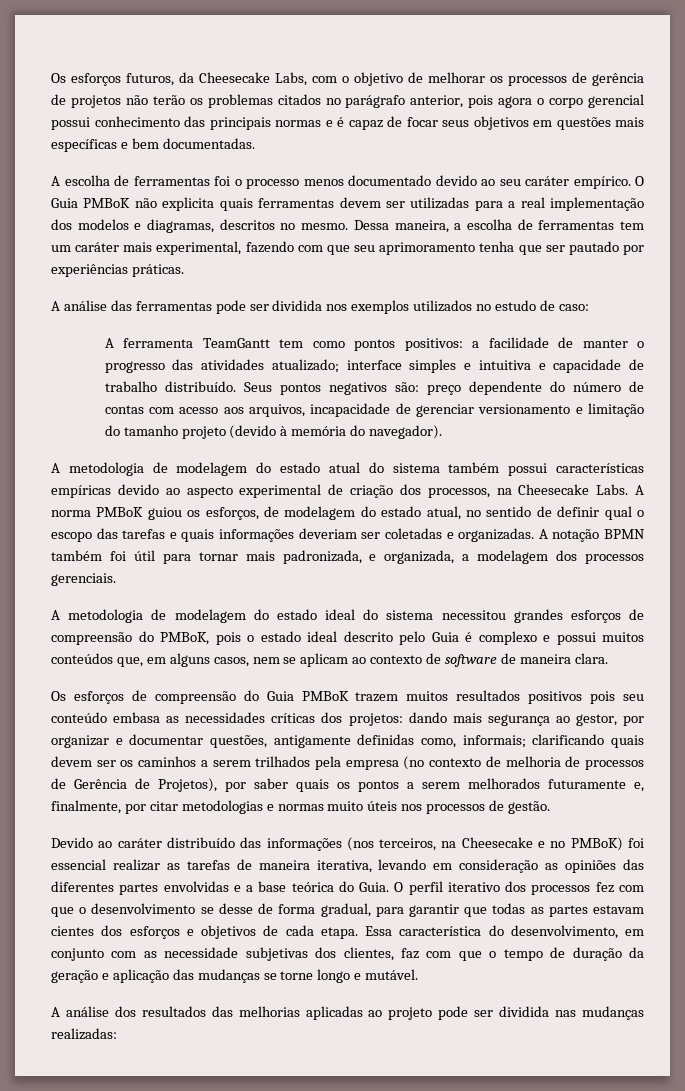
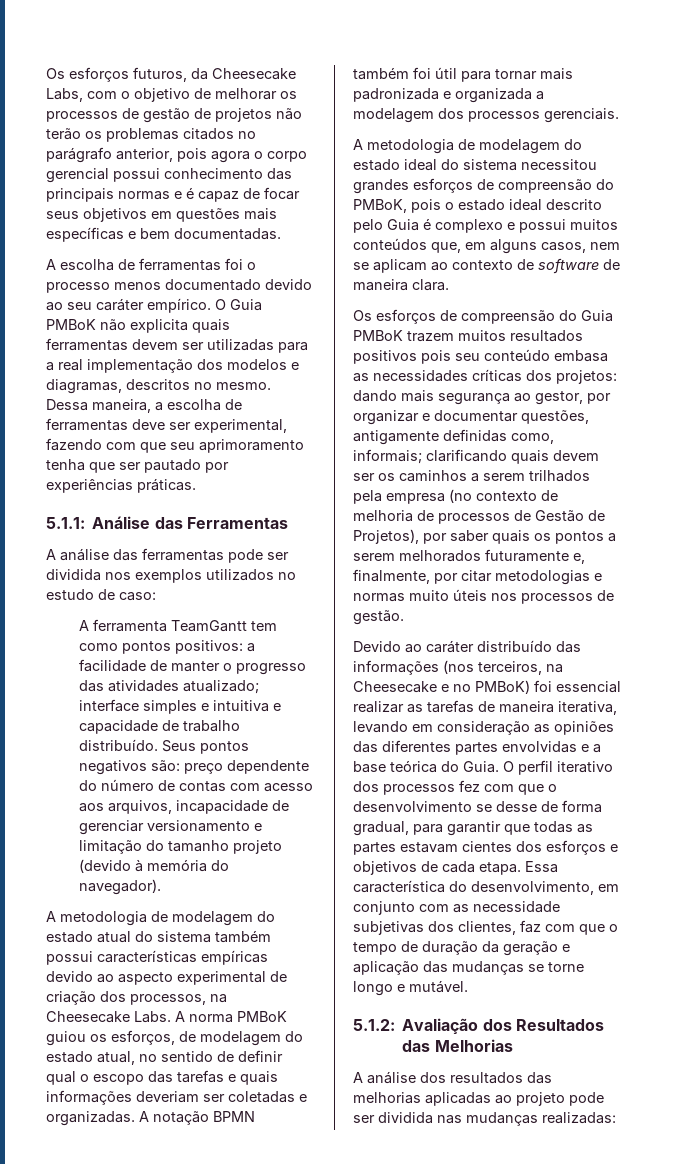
[592,73,644,86] gerência -> [143,108,190,123] gestão
[619,221,644,230] [51,242,153,252] tem um caráter mais -> [132,419,191,430] deve ser
(184, 270) none -> [46,516,288,529] // 5.1.1: Análise das Ferramentas
[282,550,455,564] padronizada, e organizada, -> [353,88,532,103] padronizada e organizada
[74,779,127,789] Gerência -> [535,510,584,522] Gestão
(419, 974) none -> [353,1018,604,1034] [402,1039,513,1052] // 5.1.2: Avaliação dos Resultados das Melhorias

